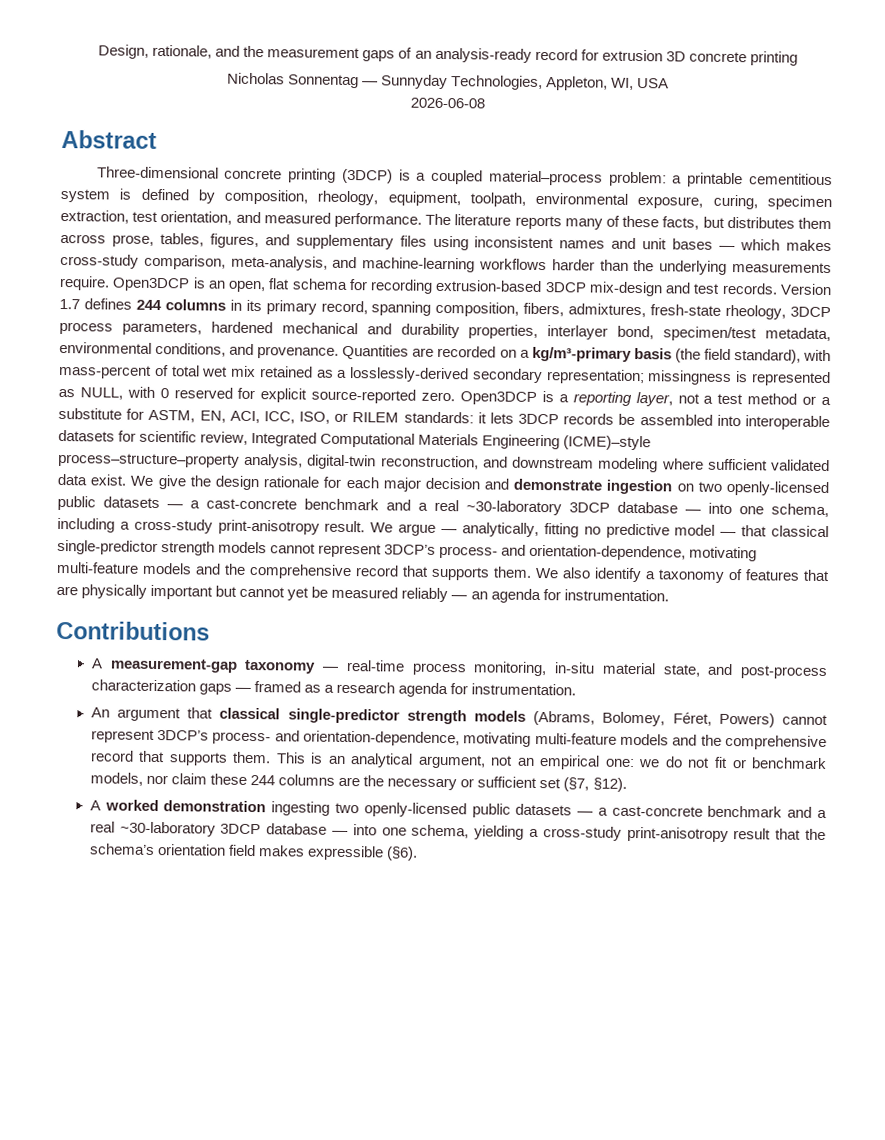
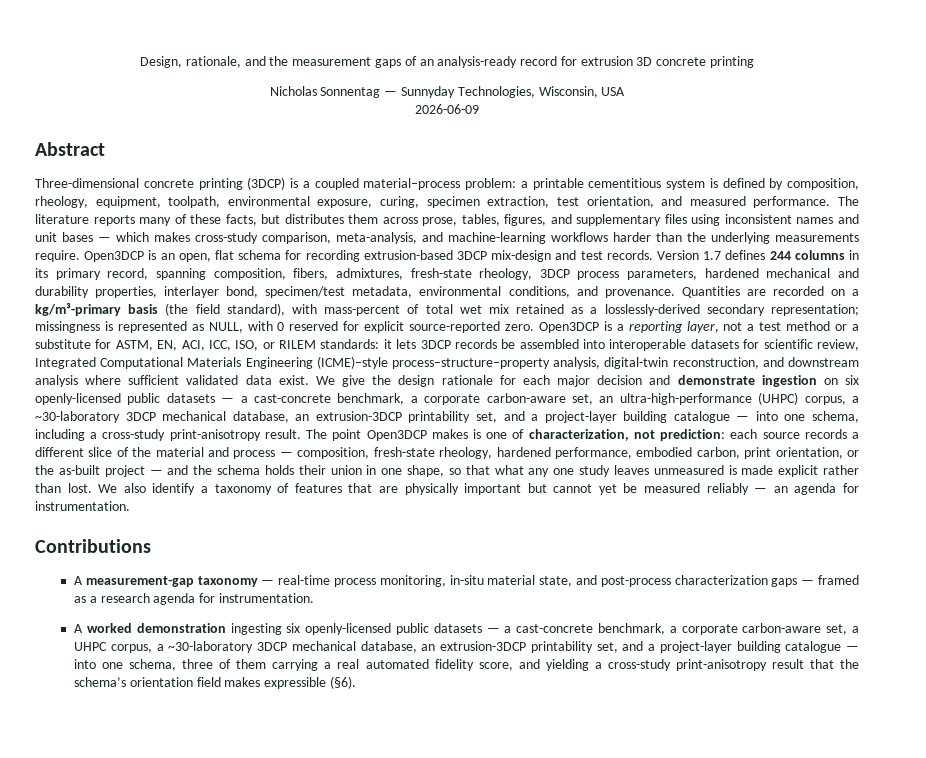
[546,76,635,91] Appleton, WI, -> [538,86,598,98] Wisconsin,
[409,97,485,109] 2026-06-08 -> [415,104,479,114] 2026-06-09
[598,457,659,473] modeling -> [35,375,78,387] analysis
[697,480,829,497] [57,495,678,516] two openly-licensed public datasets — a cast-concrete benchmark and a real ~30-laboratory 3DCP database -> [844,375,859,385] [35,392,859,405] [35,411,730,423] six openly-licensed public datasets — a cast-concrete benchmark, a corporate carbon-aware set, an ultra-high-performance (UHPC) corpus, a ~30-laboratory 3DCP mechanical database, an extrusion-3DCP printability set, and a project-layer building catalogue
[370,522,830,539] [57,539,758,562] [56,561,532,581] We argue — analytically, fitting no predictive model — that classical single-predictor strength models cannot represent 3DCP’s process- and orientation-dependence, motivating multi-feature models and the comprehensive record that supports them. -> [306,429,859,441] [35,447,859,459] [35,465,860,477] [35,483,92,493] The point Open3DCP makes is one of characterization, not prediction: each source records a different slice of the material and process — composition, fresh-state rheology, hardened performance, embodied carbon, print orientation, or the as-built project — and the schema holds their union in one shape, so that what any one study leaves unmeasured is made explicit rather than lost.
[90,707,829,728] [90,729,828,751] [89,750,828,770] [89,772,627,792] // An argument that classical single-predictor strength models (Abrams, Bolomey, Féret, Powers) cannot represent 3DCP’s process- and orientation-dependence, motivating multi-feature models and the comprehensive record that supports them. This is an analytical argument, not an empirical one: we do not fit or benchmark models, nor claim these 244 columns are the necessary or sufficient set (§7, §12). -> (314, 598) none
[334,802,828,819] [89,821,470,839] two openly-licensed public datasets — a cast-concrete benchmark and a real ~30-laboratory 3DCP database — into one schema, -> [286,623,859,635] [74,641,859,653] [74,659,540,671] six openly-licensed public datasets — a cast-concrete benchmark, a corporate carbon-aware set, a UHPC corpus, a ~30-laboratory 3DCP mechanical database, an extrusion-3DCP printability set, and a project-layer building catalogue — into one schema, three of them carrying a real automated fidelity score, and

